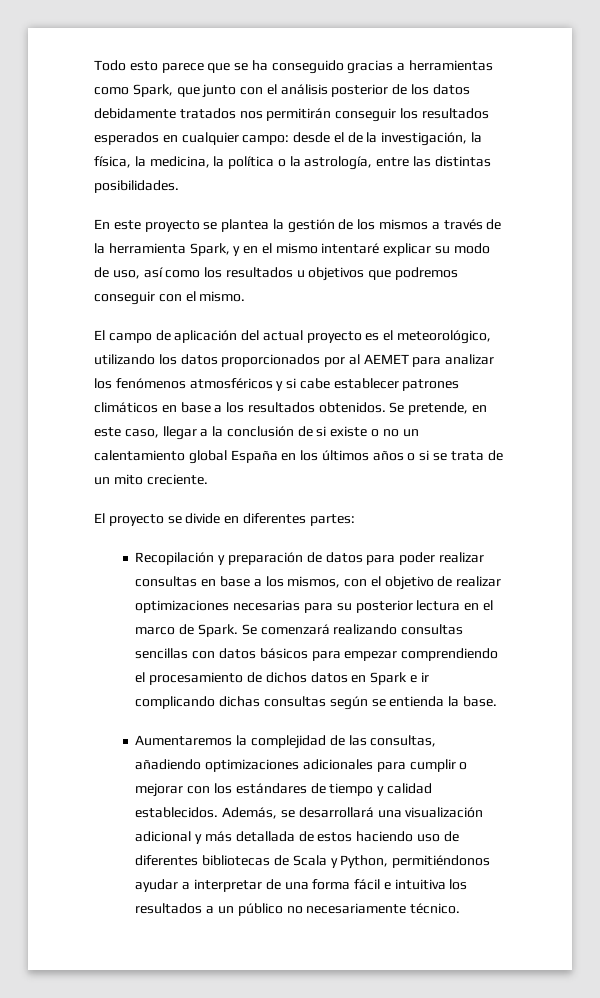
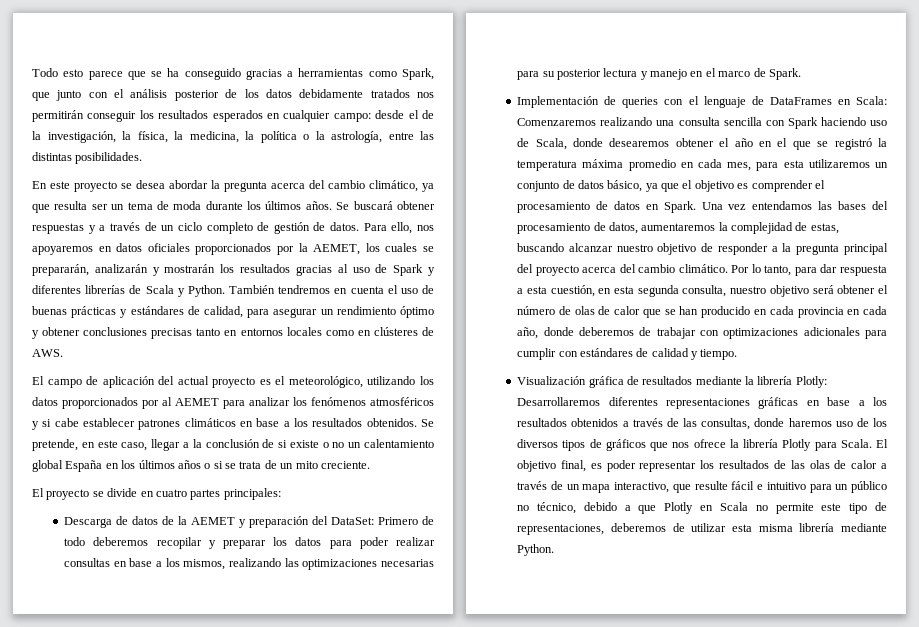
[221,219,502,233] [94,243,490,256] [94,267,459,281] [94,291,246,305] plantea la gestión de los mismos a través de la herramienta Spark, y en el mismo intentaré explicar su modo de uso, así como los resultados u objetivos que podremos conseguir con el mismo. -> [136,180,434,192] [32,201,435,213] [32,222,435,234] [32,243,435,255] [32,264,435,276] [32,285,435,297] [32,306,434,318] [32,327,434,339] [32,349,63,357] desea abordar la pregunta acerca del cambio climático, ya que resulta ser un tema de moda durante los últimos años. Se buscará obtener respuestas y a través de un ciclo completo de gestión de datos. Para ello, nos apoyaremos en datos oficiales proporcionados por la AEMET, los cuales se prepararán, analizarán y mostrarán los resultados gracias al uso de Spark y diferentes librerías de Scala y Python. También tendremos en cuenta el uso de buenas prácticas y estándares de calidad, para asegurar un rendimiento óptimo y obtener conclusiones precisas tanto en entornos locales como en clústeres de AWS.
[242,513,355,526] [135,552,322,565] diferentes partes: // Recopilación y preparación de -> [155,488,281,500] [64,516,435,528] [64,537,288,549] cuatro partes principales: // Descarga de datos de la AEMET y preparación del DataSet: Primero de todo deberemos recopilar y preparar los
[344,576,502,590] con el objetivo de realizar -> [229,558,299,567] realizando las
(461, 605) none -> [640,69,688,80] y manejo
[241,624,464,635] [135,648,499,661] Se comenzará realizando consultas sencillas con datos básicos para empezar comprendiendo -> [517,96,887,108] [517,117,888,129] [517,138,887,150] [517,159,888,171] [517,180,813,192] // Implementación de queries con el lenguaje de DataFrames en Scala: Comenzaremos realizando una consulta sencilla con Spark haciendo uso de Scala, donde desearemos obtener el año en el que se registró la temperatura máxima promedio en cada mes, para esta utilizaremos un conjunto de datos básico, ya que el objetivo es comprender
[265,672,307,683] dichos -> (609, 205) none
[370,672,429,685] [135,696,497,710] [135,735,437,749] [135,759,468,772] [135,783,432,797] [135,807,484,819] [135,831,459,844] [135,855,491,868] [135,879,468,892] [135,903,461,916] Spark e ir complicando dichas consultas según se entienda la base. // Aumentaremos la complejidad de las consultas, añadiendo optimizaciones adicionales para cumplir o mejorar con los estándares de tiempo y calidad establecidos. Además, se desarrollará una visualización adicional y más detallada de estos haciendo uso de diferentes bibliotecas de Scala y Python, permitiéndonos ayudar a interpretar de una forma fácil e intuitiva los resultados a un público no necesariamente técnico. -> [663,201,889,213] [517,222,839,234] [517,243,888,255] [517,264,888,276] [517,285,888,297] [517,306,887,318] [517,327,888,339] [517,348,738,360] [517,376,827,388] [517,397,887,409] [517,418,887,430] [517,439,889,451] [517,460,887,472] [517,481,888,493] [517,502,887,514] [517,523,887,535] [517,544,555,556] Spark. Una vez entendamos las bases del procesamiento de datos, aumentaremos la complejidad de estas, buscando alcanzar nuestro objetivo de responder a la pregunta principal del proyecto acerca del cambio climático. Por lo tanto, para dar respuesta a esta cuestión, en esta segunda consulta, nuestro objetivo será obtener el número de olas de calor que se han producido en cada provincia en cada año, donde deberemos de trabajar con optimizaciones adicionales para cumplir con estándares de calidad y tiempo. // Visualización gráfica de resultados mediante la librería Plotly: Desarrollaremos diferentes representaciones gráficas en base a los resultados obtenidos a través de las consultas, donde haremos uso de los diversos tipos de gráficos que nos ofrece la librería Plotly para Scala. El objetivo final, es poder representar los resultados de las olas de calor a través de un mapa interactivo, que resulte fácil e intuitivo para un público no técnico, debido a que Plotly en Scala no permite este tipo de representaciones, deberemos de utilizar esta misma librería mediante Python.

